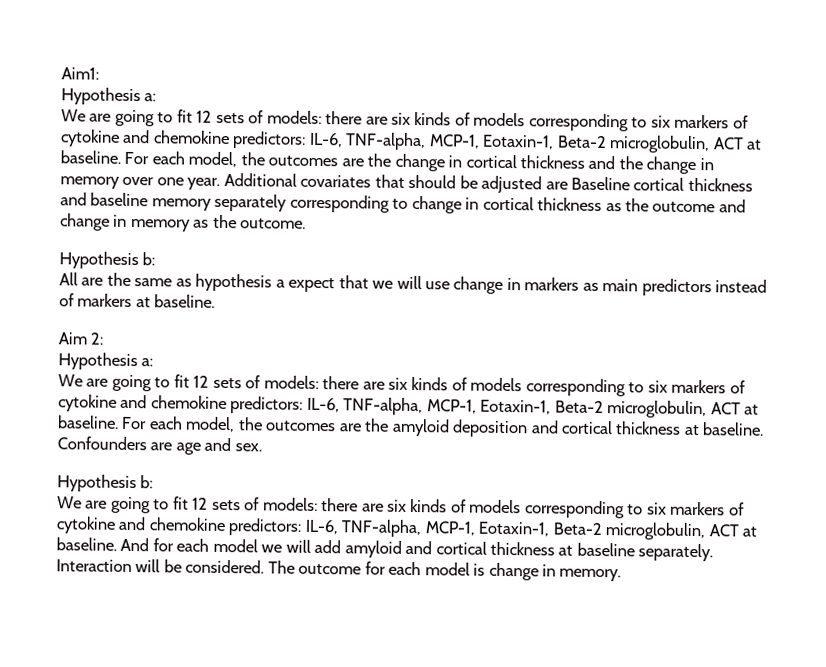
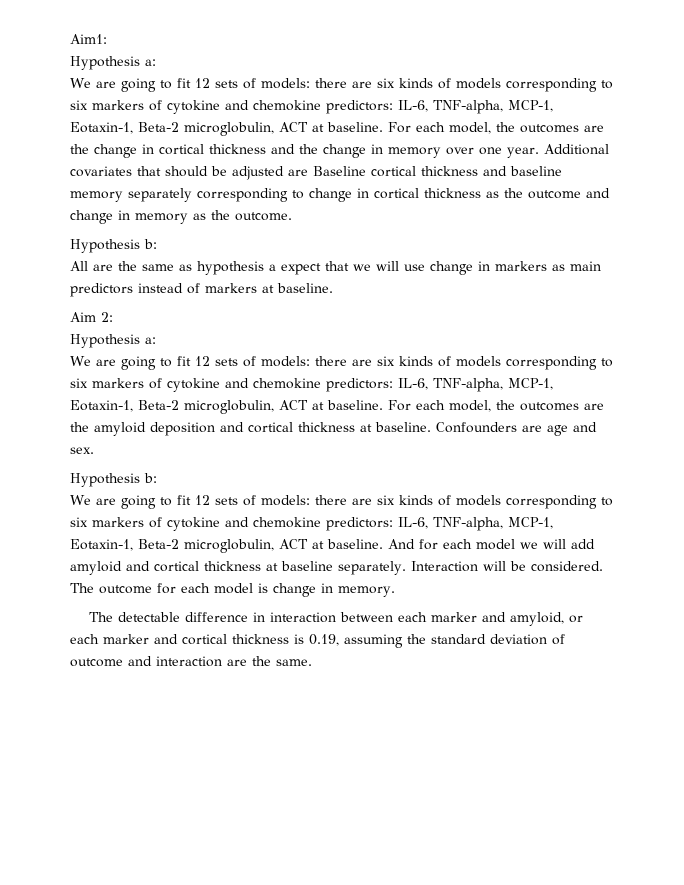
(622, 575) none -> [88,612,583,626] [70,634,565,648] [70,656,312,667] // The detectable difference in interaction between each marker and amyloid, or each marker and cortical thickness is 0.19, assuming the standard deviation of outcome and interaction are the same.

